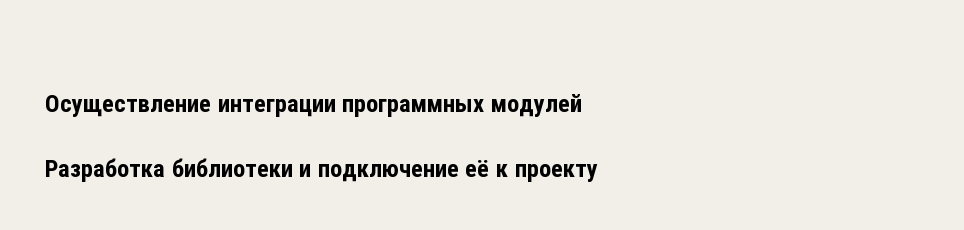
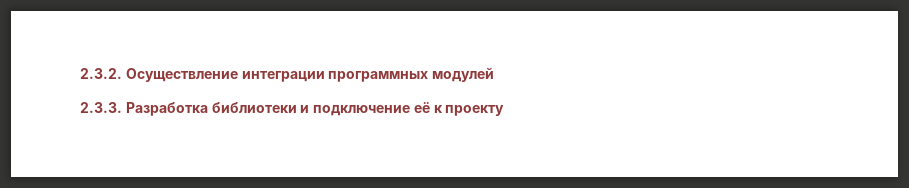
(45, 106) none -> [80,68,122,79] 2.3.2.
(582, 105) none -> [80,102,122,113] 2.3.3.

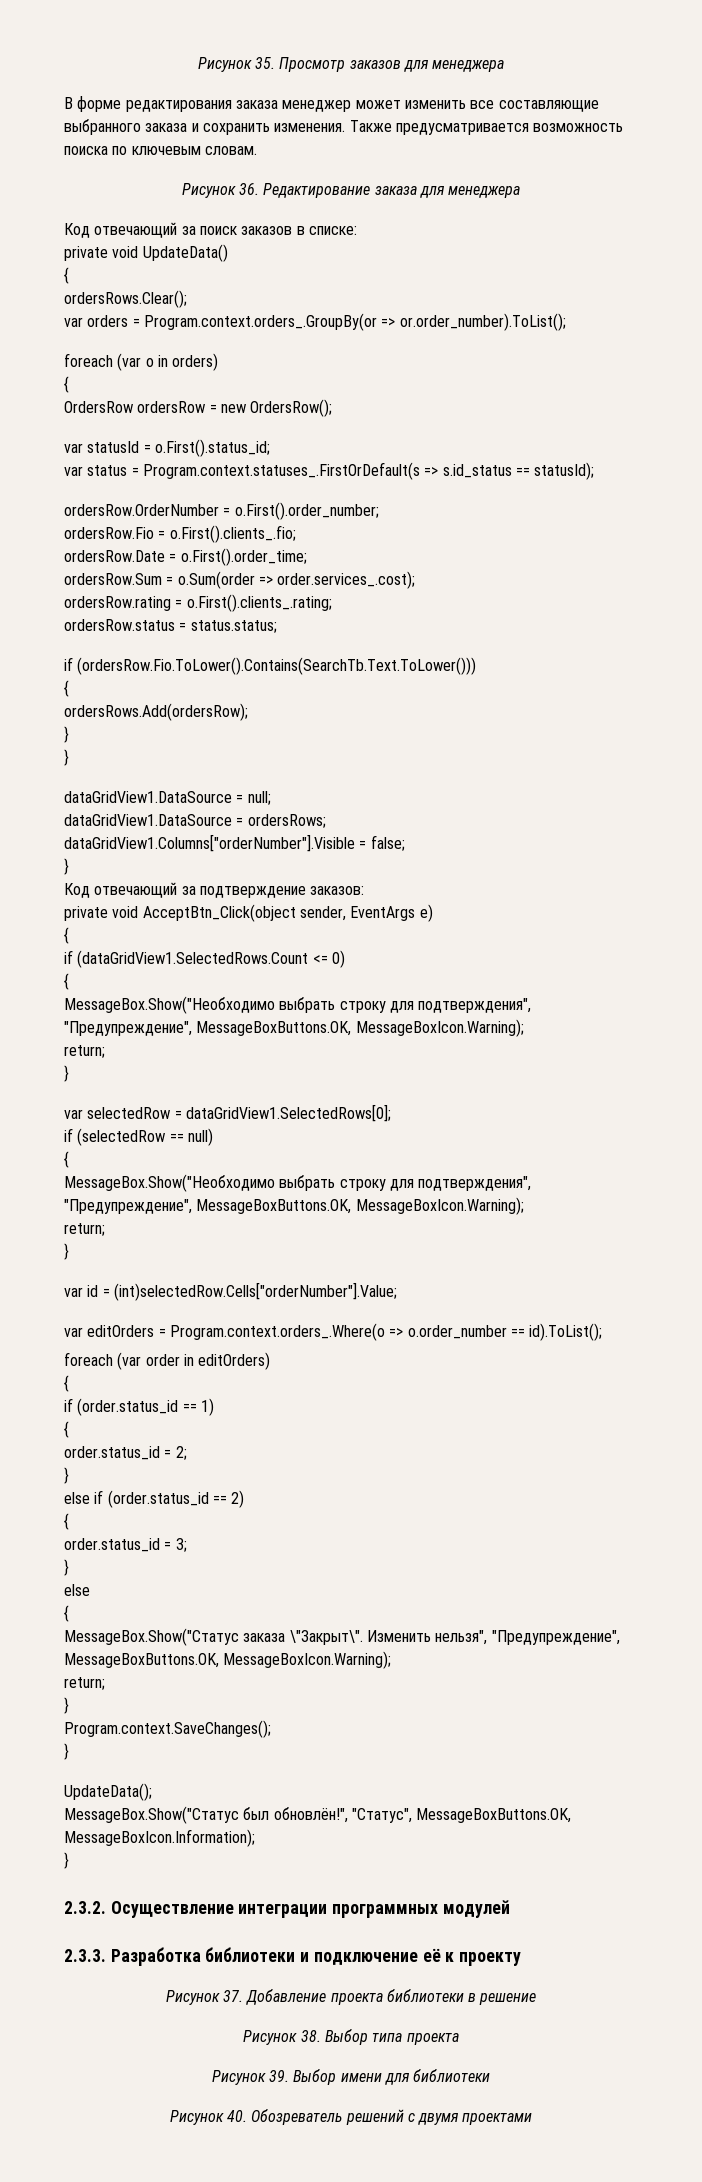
(80, 73) none -> [197,57,505,72] [64,96,599,112] [64,119,624,135] [64,146,257,155] [181,183,521,198] [64,222,357,238] [64,244,228,262] [64,267,69,284] [64,290,187,308] [64,313,566,331] [64,353,219,371] [64,376,69,393] [64,399,333,417] [64,439,270,457] [64,462,595,480] [64,502,379,520] [64,525,296,543] [64,548,307,566] [64,571,416,589] [64,594,332,612] [64,619,277,633] [64,657,477,675] [64,680,69,697] [64,703,248,721] [64,726,69,743] [64,749,69,766] [64,791,271,805] [64,814,326,828] [64,834,405,852] [64,858,69,875] [64,882,365,898] [64,904,433,922] [64,927,69,944] [64,950,345,968] [64,973,69,990] [64,996,532,1014] [64,1019,524,1037] [64,1045,105,1058] [64,1065,69,1082] [64,1104,391,1122] [64,1128,213,1146] [64,1151,69,1168] [64,1174,532,1192] [64,1197,524,1215] [64,1223,105,1236] [64,1243,69,1260] [64,1282,397,1301] [64,1323,603,1341] [64,1352,271,1370] [64,1375,69,1392] [64,1398,214,1416] [64,1421,69,1438] [64,1446,187,1460] [64,1467,69,1484] [64,1490,245,1508] [64,1513,69,1530] [64,1538,187,1552] [64,1559,69,1576] [64,1584,90,1596] [64,1605,69,1622] [64,1628,620,1646] [64,1651,392,1669] [64,1677,105,1690] [64,1697,69,1714] [64,1720,271,1738] [64,1743,69,1760] [64,1783,152,1801] [64,1806,572,1824] [64,1829,255,1847] [64,1852,69,1869] Рисунок 35. Просмотр заказов для менеджера // В форме редактирования заказа менеджер может изменить все составляющие выбранного заказа и сохранить изменения. Также предусматривается возможность поиска по ключевым словам. // Рисунок 36. Редактирование заказа для менеджера // Код отвечающий за поиск заказов в списке: // private void UpdateData() // { // ordersRows.Clear(); // var orders = Program.context.orders_.GroupBy(or => or.order_number).ToList(); // foreach (var o in orders) // { // OrdersRow ordersRow = new OrdersRow(); // var statusId = o.First().status_id; // var status = Program.context.statuses_.FirstOrDefault(s => s.id_status == statusId); // ordersRow.OrderNumber = o.First().order_number; // ordersRow.Fio = o.First().clients_.fio; // ordersRow.Date = o.First().order_time; // ordersRow.Sum = o.Sum(order => order.services_.cost); // ordersRow.rating = o.First().clients_.rating; // ordersRow.status = status.status; // if (ordersRow.Fio.ToLower().Contains(SearchTb.Text.ToLower())) // { // ordersRows.Add(ordersRow); // } // } // dataGridView1.DataSource = null; // dataGridView1.DataSource = ordersRows; // dataGridView1.Columns["orderNumber"].Visible = false; // } // Код отвечающий за подтверждение заказов: // private void AcceptBtn_Click(object sender, EventArgs e) // { // if (dataGridView1.SelectedRows.Count <= 0) // { // MessageBox.Show("Необходимо выбрать строку для подтверждения", "Предупреждение", MessageBoxButtons.OK, MessageBoxIcon.Warning); // return; // } // var selectedRow = dataGridView1.SelectedRows[0]; // if (selectedRow == null) // { // MessageBox.Show("Необходимо выбрать строку для подтверждения", "Предупреждение", MessageBoxButtons.OK, MessageBoxIcon.Warning); // return; // } // var id = (int)selectedRow.Cells["orderNumber"].Value; // var editOrders = Program.context.orders_.Where(o => o.order_number == id).ToList(); // foreach (var order in editOrders) // { // if (order.status_id == 1) // { // order.status_id = 2; // } // else if (order.status_id == 2) // { // order.status_id = 3; // } // else // { // MessageBox.Show("Статус заказа \"Закрыт\". Изменить нельзя", "Предупреждение", MessageBoxButtons.OK, MessageBoxIcon.Warning); // return; // } // Program.context.SaveChanges(); // } // UpdateData(); // MessageBox.Show("Статус был обновлён!", "Статус", MessageBoxButtons.OK, MessageBoxIcon.Information); // } //
(505, 110) none -> [165,1989,537,2005] [243,2029,459,2045] [211,2069,491,2085] [169,2109,533,2125] // Рисунок 37. Добавление проекта библиотеки в решение // Рисунок 38. Выбор типа проекта // Рисунок 39. Выбор имени для библиотеки // Рисунок 40. Обозреватель решений с двумя проектами

